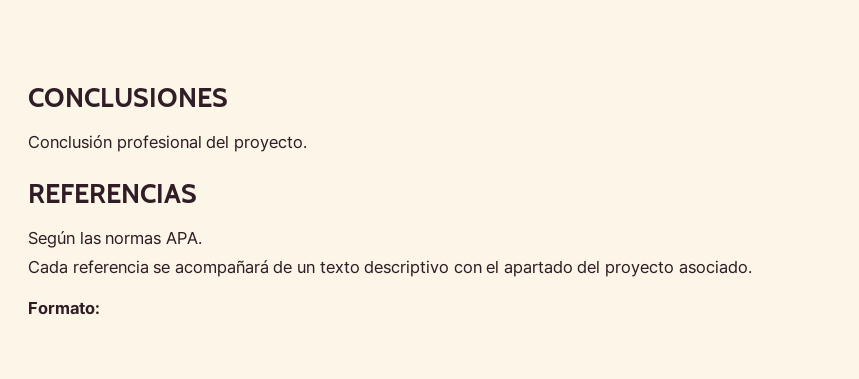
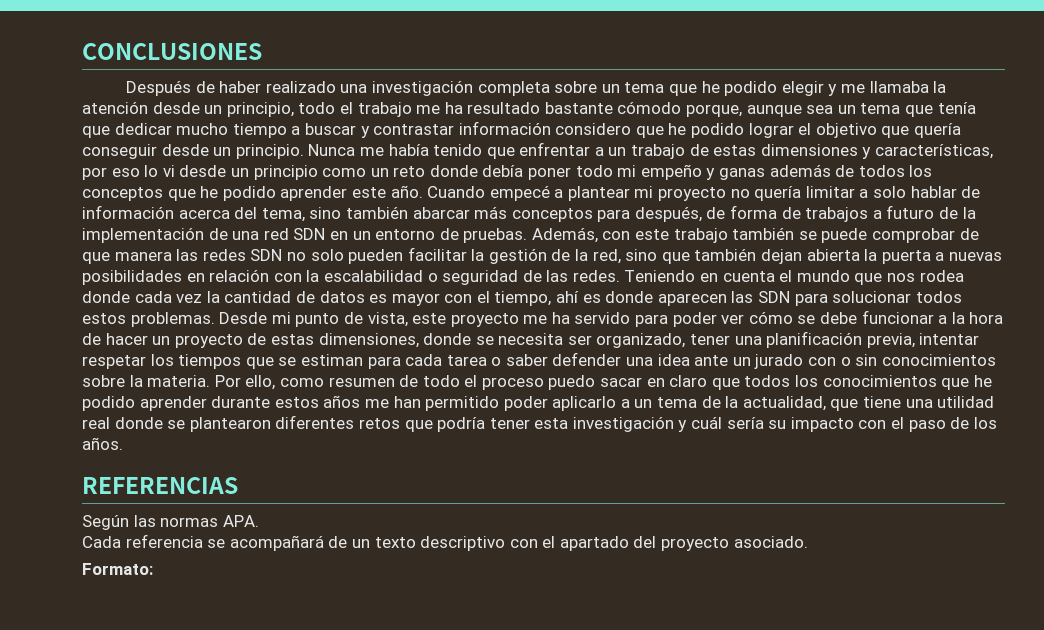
[28,135,307,152] Conclusión profesional del proyecto. -> [126,80,947,96] [82,101,976,117] [82,121,962,138] [82,142,994,159] [82,164,933,180] [82,185,981,201] [82,205,976,222] [82,227,979,243] [82,247,1002,264] [82,269,964,285] [82,291,962,306] [82,310,1004,327] [82,331,980,348] [82,352,996,369] [82,375,992,390] [82,395,995,411] [82,415,997,432] [82,437,123,450] Después de haber realizado una investigación completa sobre un tema que he podido elegir y me llamaba la atención desde un principio, todo el trabajo me ha resultado bastante cómodo porque, aunque sea un tema que tenía que dedicar mucho tiempo a buscar y contrastar información considero que he podido lograr el objetivo que quería conseguir desde un principio. Nunca me había tenido que enfrentar a un trabajo de estas dimensiones y características, por eso lo vi desde un principio como un reto donde debía poner todo mi empeño y ganas además de todos los conceptos que he podido aprender este año. Cuando empecé a plantear mi proyecto no quería limitar a solo hablar de información acerca del tema, sino también abarcar más conceptos para después, de forma de trabajos a futuro de la implementación de una red SDN en un entorno de pruebas. Además, con este trabajo también se puede comprobar de que manera las redes SDN no solo pueden facilitar la gestión de la red, sino que también dejan abierta la puerta a nuevas posibilidades en relación con la escalabilidad o seguridad de las redes. Teniendo en cuenta el mundo que nos rodea donde cada vez la cantidad de datos es mayor con el tiempo, ahí es donde aparecen las SDN para solucionar todos estos problemas. Desde mi punto de vista, este proyecto me ha servido para poder ver cómo se debe funcionar a la hora de hacer un proyecto de estas dimensiones, donde se necesita ser organizado, tener una planificación previa, intentar respetar los tiempos que se estiman para cada tarea o saber defender una idea ante un jurado con o sin conocimientos sobre la materia. Por ello, como resumen de todo el proceso puedo sacar en claro que todos los conocimientos que he podido aprender durante estos años me han permitido poder aplicarlo a un tema de la actualidad, que tiene una utilidad real donde se plantearon diferentes retos que podría tener esta investigación y cuál sería su impacto con el paso de los años.

